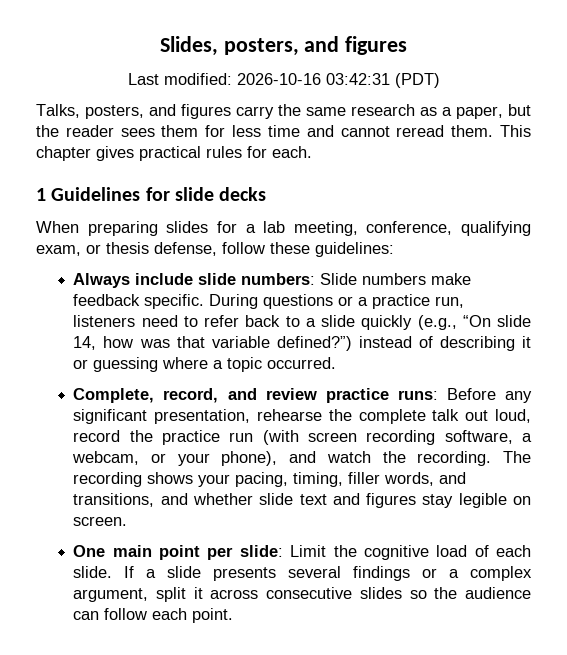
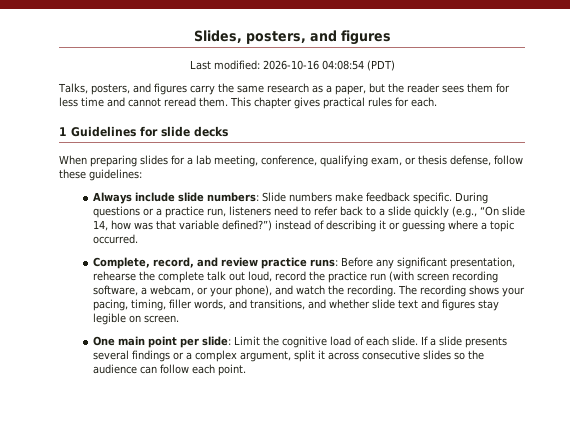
[325,73,390,85] 03:42:31 -> [321,60,364,70] 04:08:54

